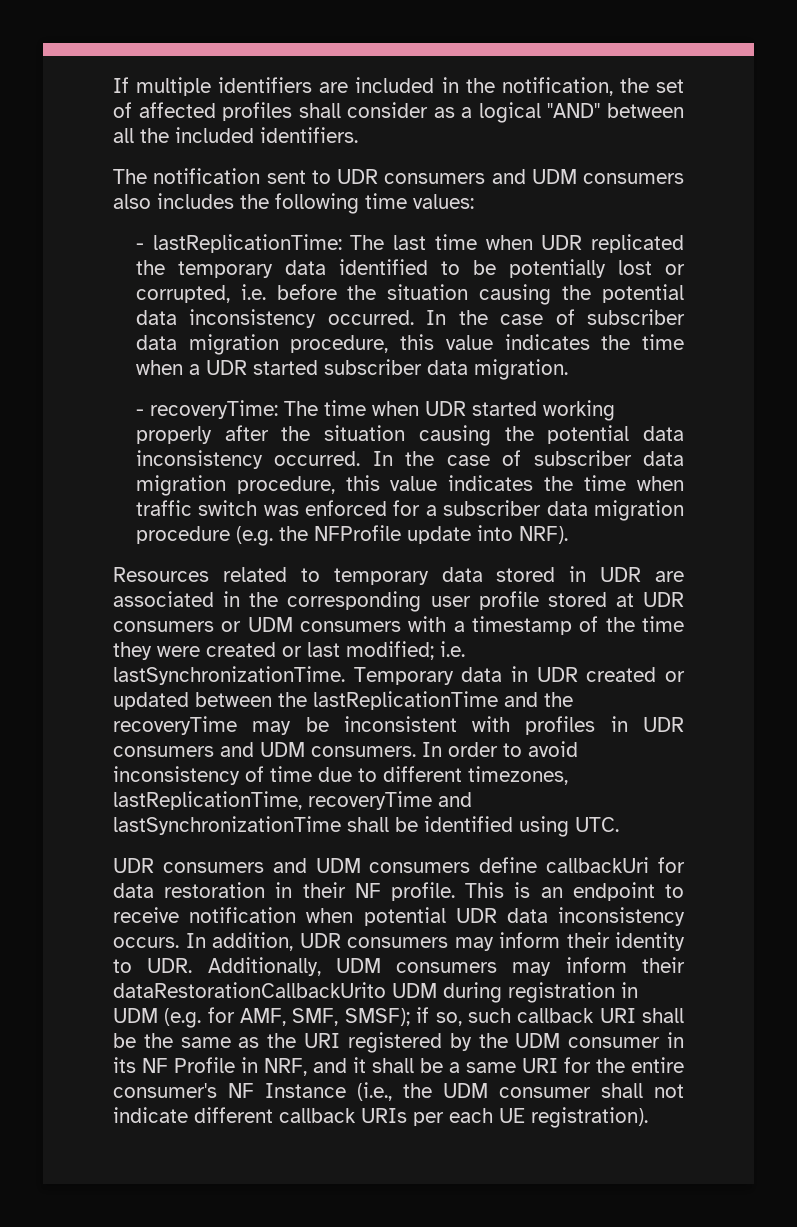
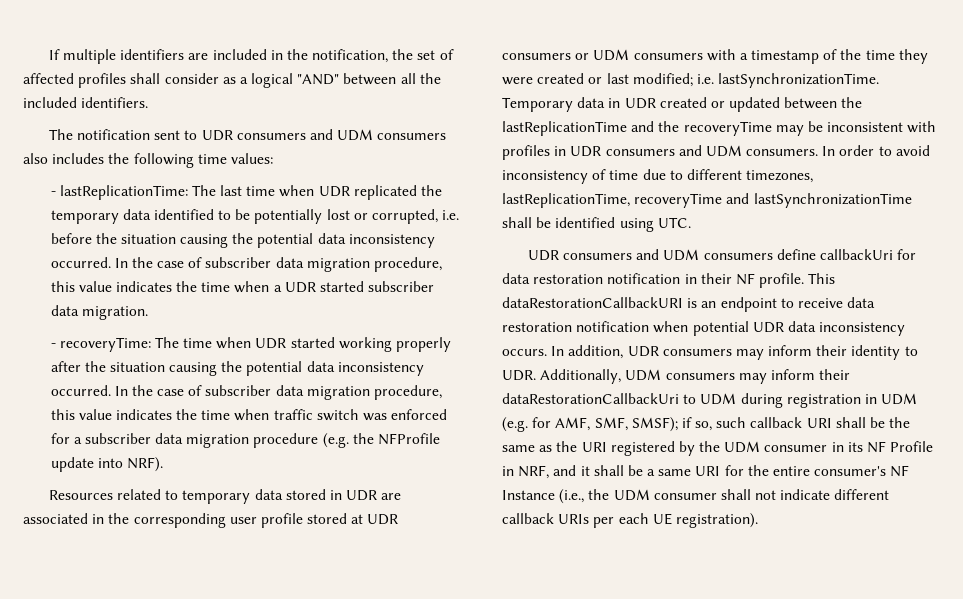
(266, 890) none -> [607,273,681,284] notification
(505, 890) none -> [502,297,683,308] dataRestorationCallbackURI
(179, 915) none -> [847,297,876,308] [502,322,572,332] data restoration
[113,982,386,998] dataRestorationCallbackUrito -> [502,393,697,404] dataRestorationCallbackUri to

